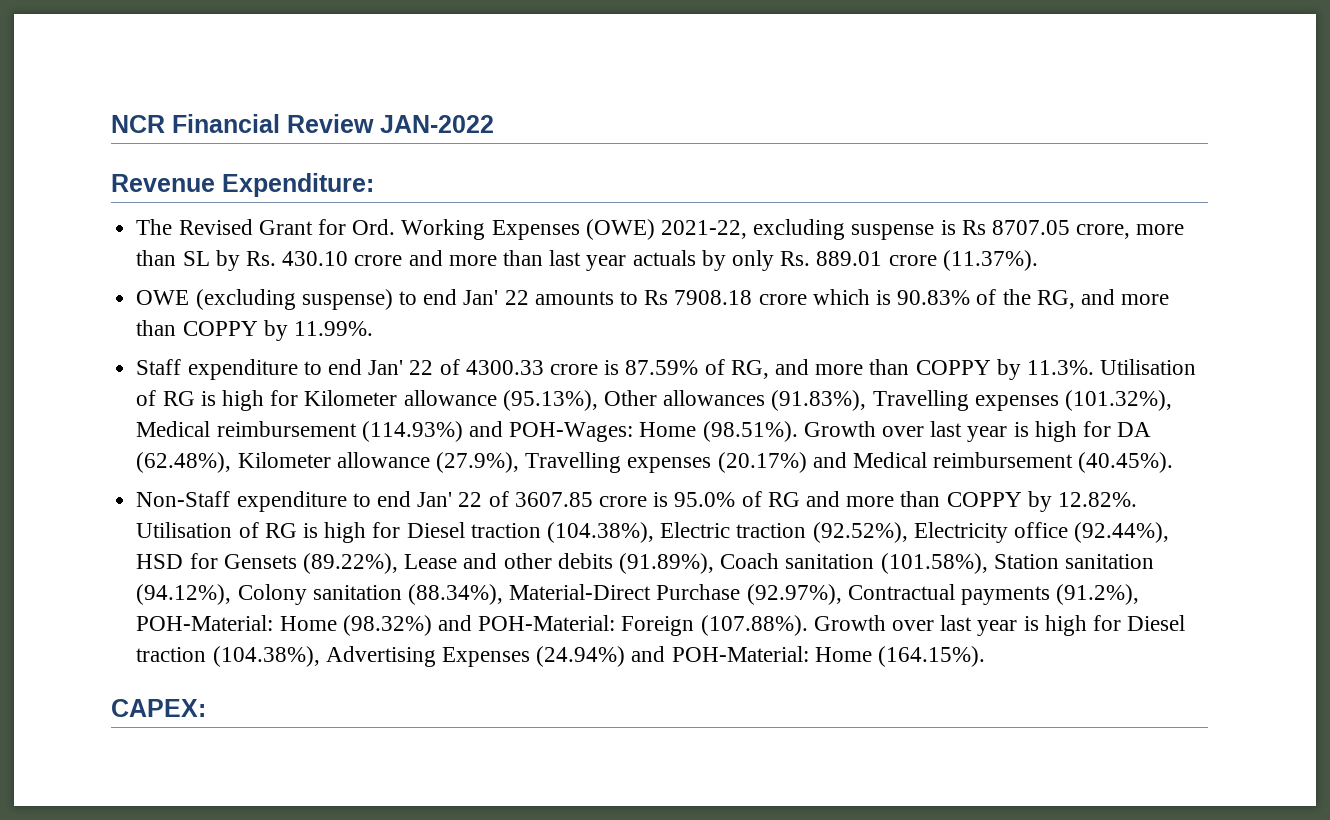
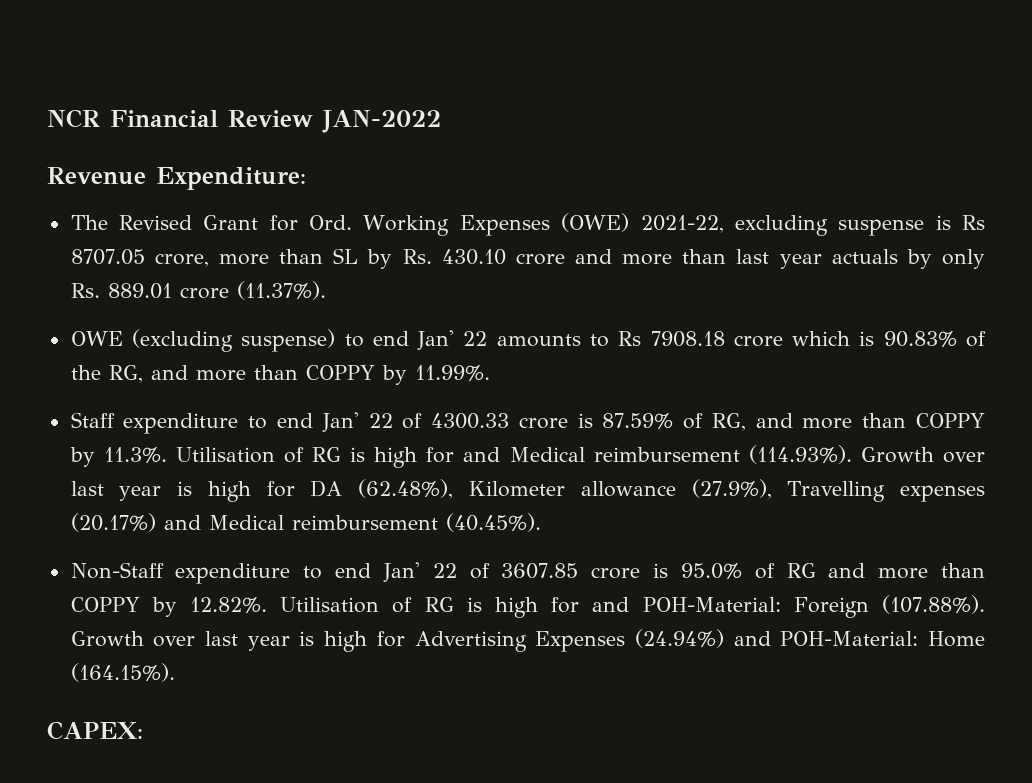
[304,390,1173,411] [136,421,798,442] Kilometer allowance (95.13%), Other allowances (91.83%), Travelling expenses (101.32%), Medical reimbursement (114.93%) and POH-Wages: Home (98.51%). -> [463,445,852,464] and Medical reimbursement (114.93%).
[406,522,1170,543] [136,553,1155,574] [136,584,1140,605] [136,615,432,636] Diesel traction (104.38%), Electric traction (92.52%), Electricity office (92.44%), HSD for Gensets (89.22%), Lease and other debits (91.89%), Coach sanitation (101.58%), Station sanitation (94.12%), Colony sanitation (88.34%), Material-Direct Purchase (92.97%), Contractual payments (91.2%), POH-Material: Home (98.32%) -> (580, 605) none
[1127,615,1186,631] [136,646,320,667] Diesel traction (104.38%), -> (405, 639) none

